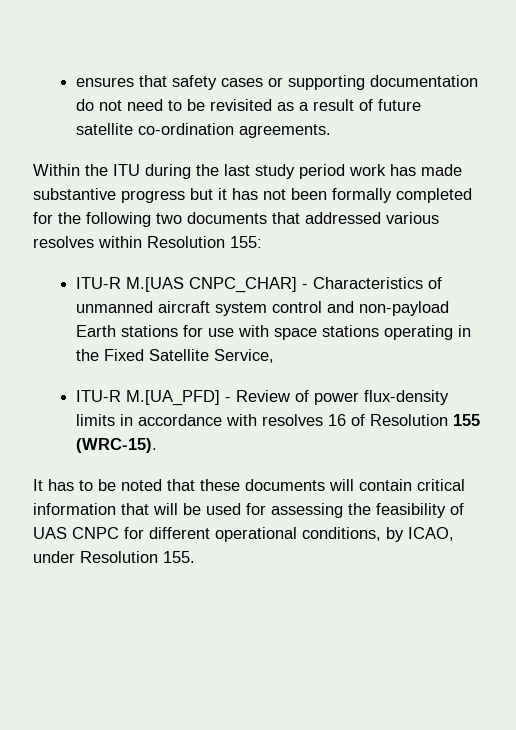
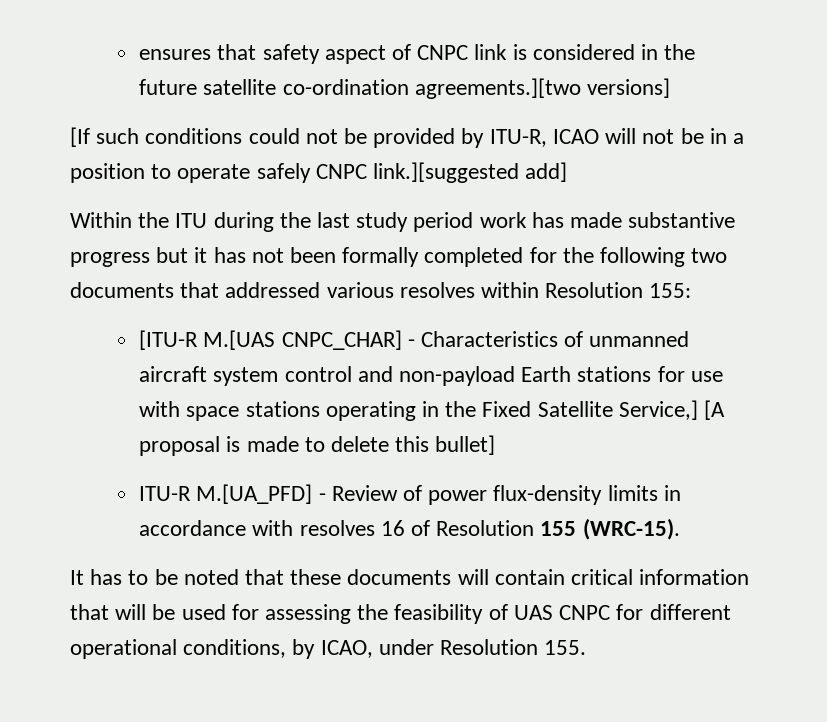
[221,75,479,90] [76,99,422,111] [76,123,332,138] cases or supporting documentation do not need to be revisited as a result of future satellite co-ordination agreements. -> [324,44,696,64] [139,78,670,99] [70,127,744,148] [70,162,568,183] aspect of CNPC link is considered in the future satellite co-ordination agreements.][two versions] // [If such conditions could not be provided by ITU-R, ICAO will not be in a position to operate safely CNPC link.][suggested add]
[76,277,122,289] ITU-R -> [139,330,199,350] [ITU-R
[214,349,275,363] Service, -> [618,400,725,420] [139,435,496,456] Service,] [A proposal is made to delete this bullet]

